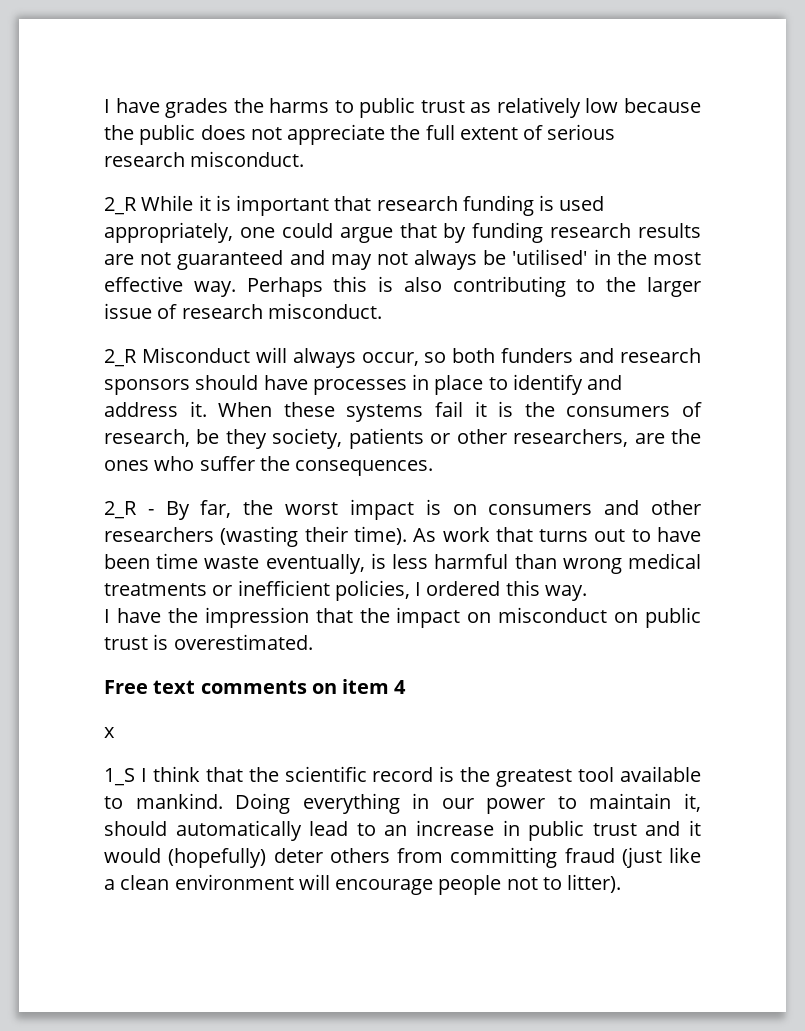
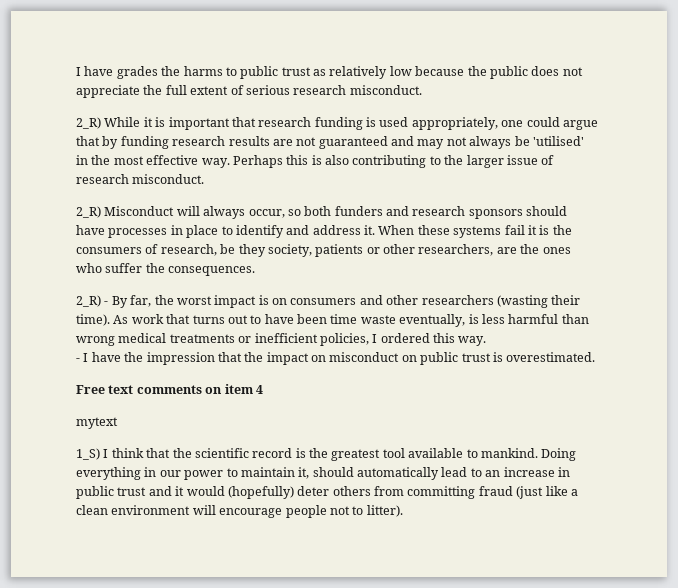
[104,197,137,215] 2_R -> [76,117,101,129] 2_R)
[104,349,137,367] 2_R -> [76,206,101,218] 2_R)
[104,501,137,519] 2_R -> [76,295,101,307] 2_R)
(587, 593) none -> [76,358,80,362] -
[104,727,115,738] [104,768,135,786] x // 1_S -> [76,417,118,429] [76,448,100,460] mytext // 1_S)

